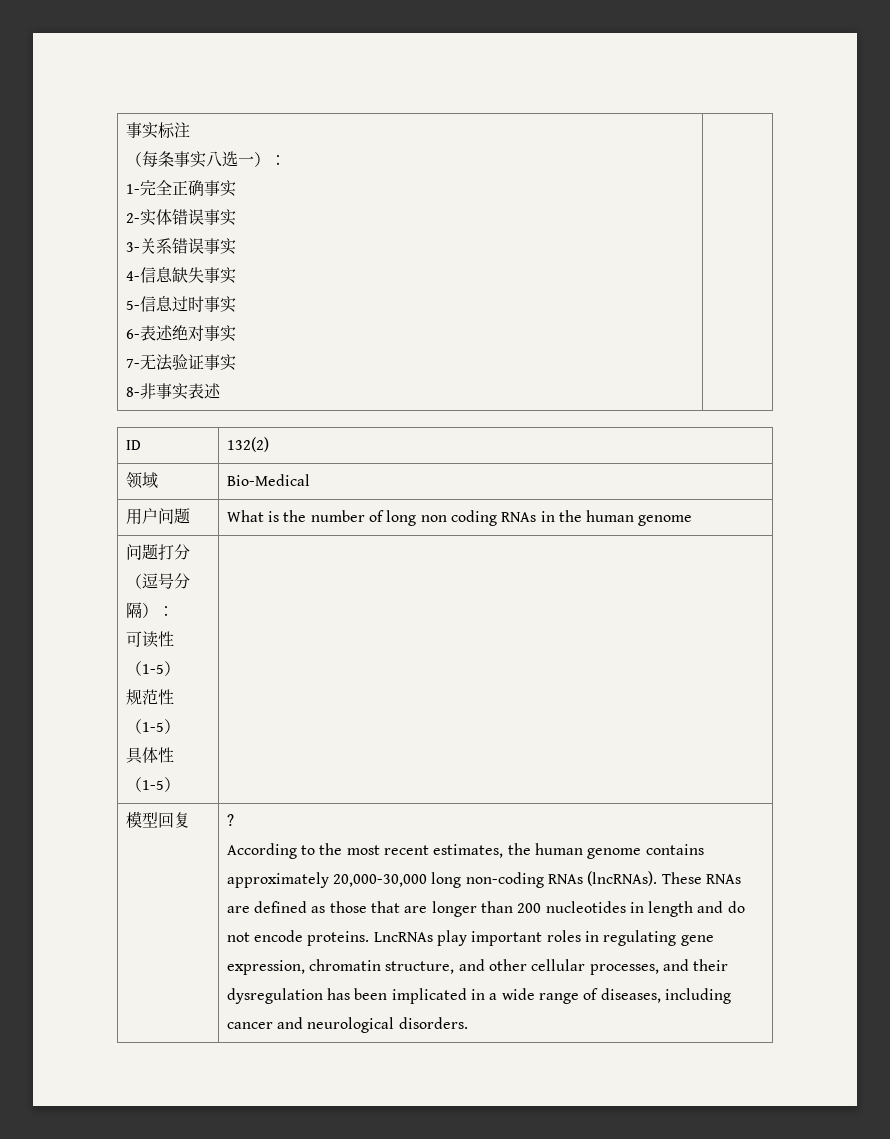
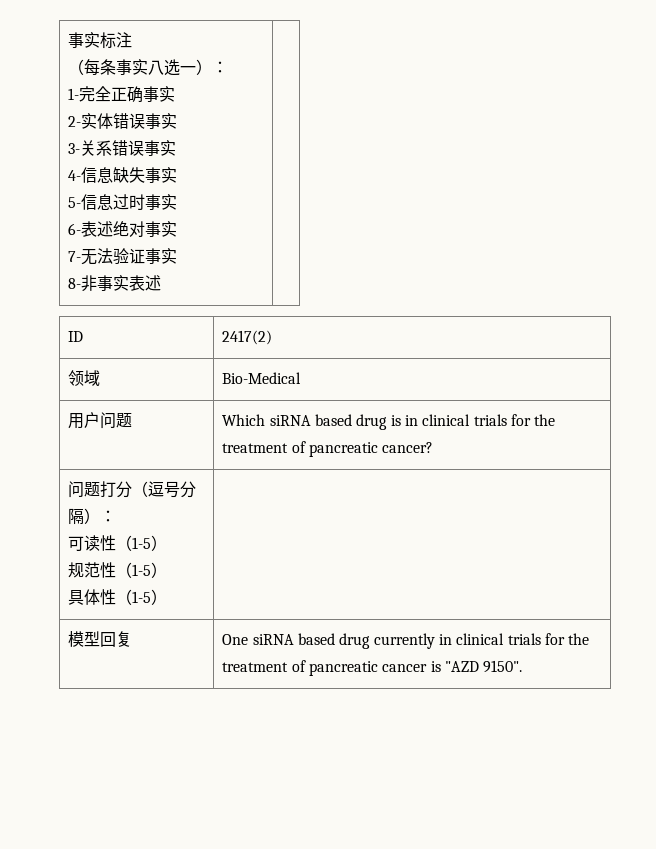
[226,437,269,452] 132(2) -> [222,330,273,345] 2417(2)
[226,510,693,526] What is the number of long non coding RNAs in the human genome -> [222,414,556,430] [222,441,434,457] Which siRNA based drug is in clinical trials for the treatment of pancreatic cancer?
[226,814,234,826] [226,843,704,859] [226,871,741,888] [226,901,745,917] [226,930,714,946] [226,959,729,975] [226,988,731,1004] [226,1017,468,1033] ? // According to the most recent estimates, the human genome contains approximately 20,000-30,000 long non-coding RNAs (lncRNAs). These RNAs are defined as those that are longer than 200 nucleotides in length and do not encode proteins. LncRNAs play important roles in regulating gene expression, chromatin structure, and other cellular processes, and their dysregulation has been implicated in a wide range of diseases, including cancer and neurological disorders. -> [222,633,590,649] [222,660,523,676] One siRNA based drug currently in clinical trials for the treatment of pancreatic cancer is "AZD 9150".

